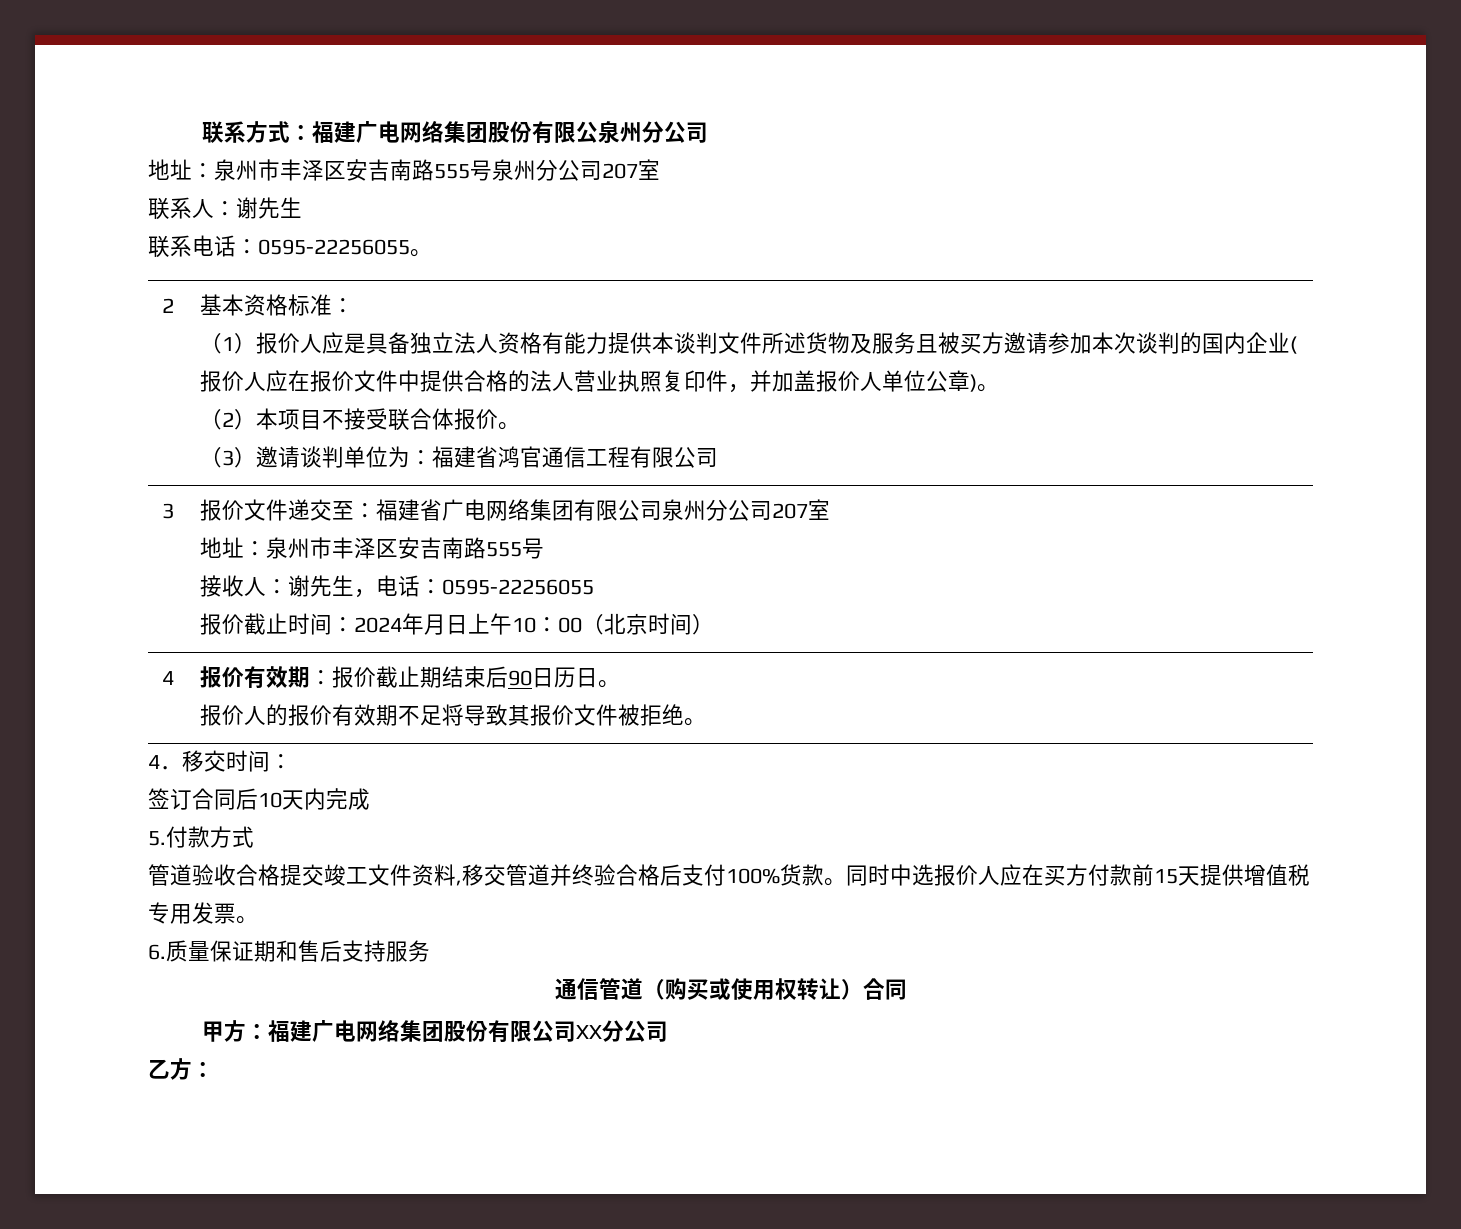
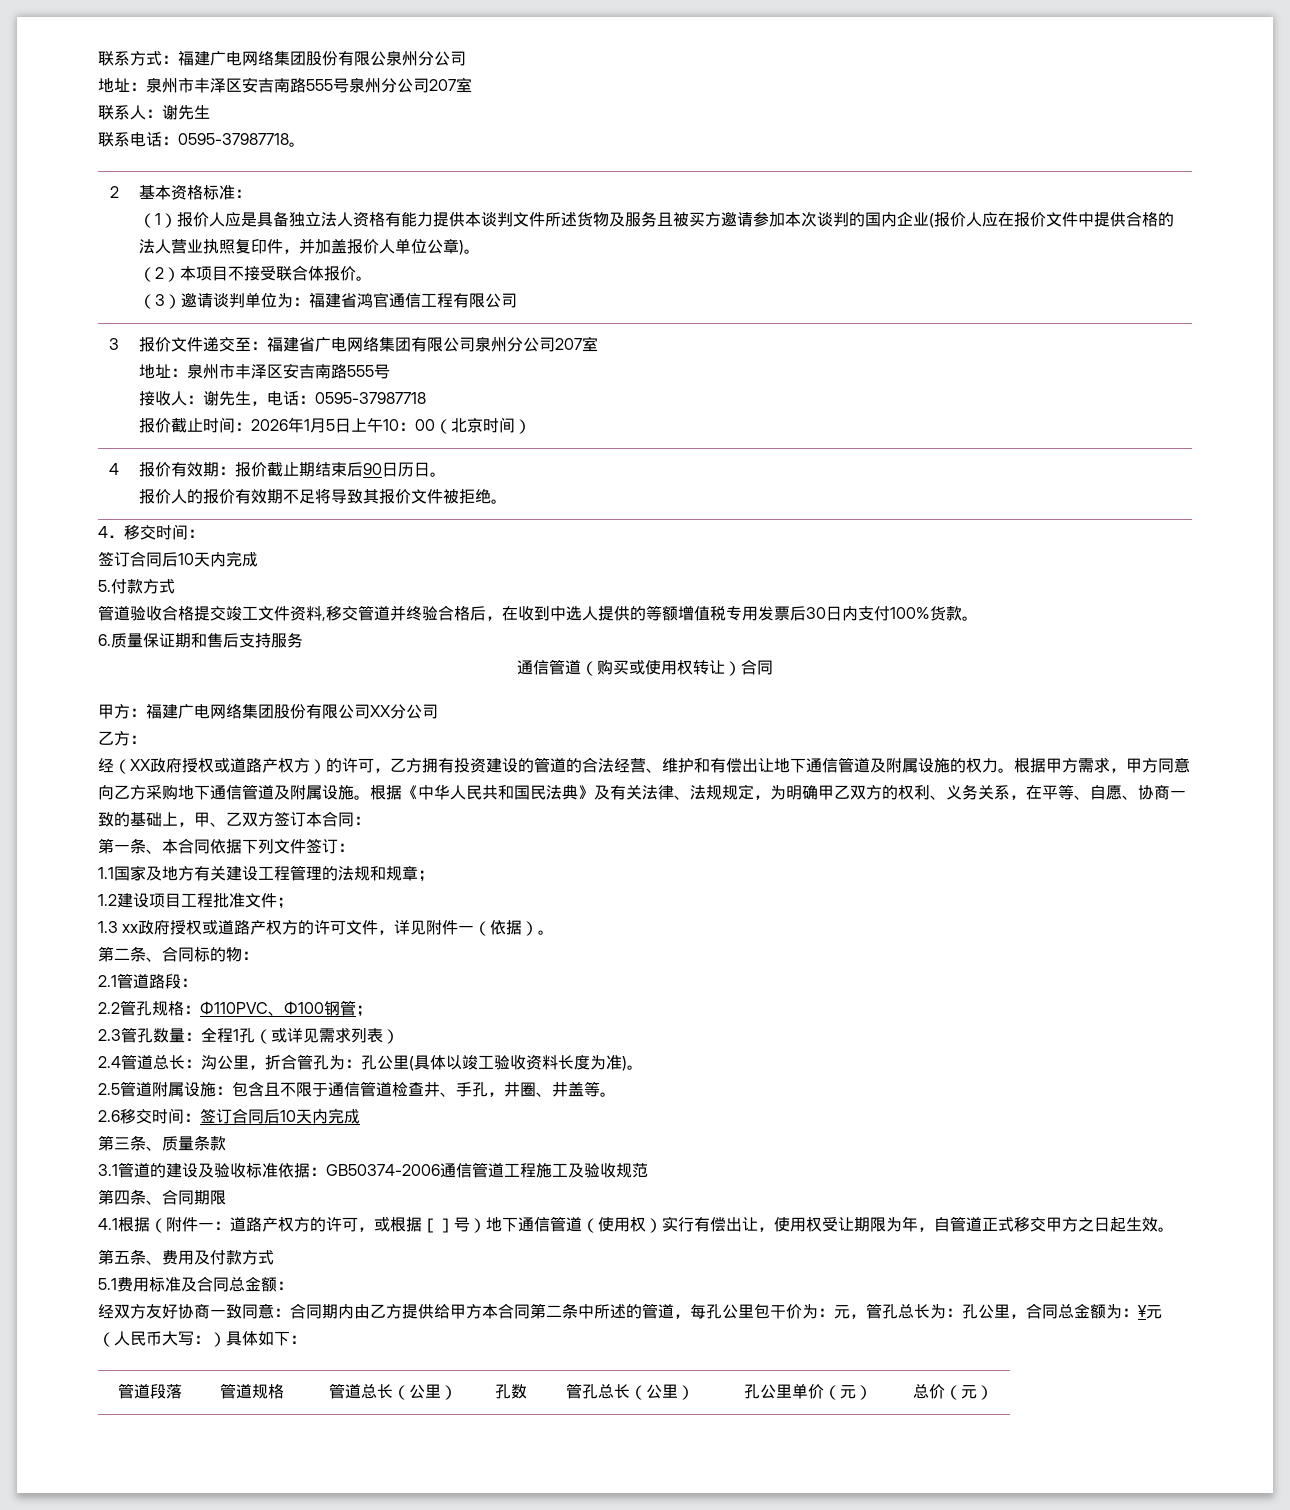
[258,239,410,255] 0595-22256055 -> [178,133,289,145] 0595-37987718
[442,579,595,595] 0595-22256055 -> [315,392,427,404] 0595-37987718
[354,613,447,635] 2024年月 -> [251,417,336,433] 2026年1月5
[682,864,1310,886] [148,902,236,924] 支付100%货款。同时中选报价人应在买方付款前15天提供增值税专用发票 -> [486,605,962,621] ，在收到中选人提供的等额增值税专用发票后30日内支付100%货款
(214, 1069) none -> [98,757,1190,774] [98,784,1186,800] [98,811,370,827] [98,838,354,854] [98,865,434,882] [98,893,293,909] [98,920,555,936] [98,946,258,962] [98,973,197,989] [98,1000,372,1017] [98,1027,399,1044] [98,1054,643,1071] [98,1081,616,1097] [98,1108,360,1124] [98,1135,226,1151] [98,1162,648,1178] [98,1189,226,1205] [98,1216,1174,1233] [98,1249,274,1265] [98,1276,293,1292] [98,1303,1162,1319] [98,1331,306,1347] [117,1383,182,1399] [220,1383,284,1399] [328,1383,457,1400] [495,1384,527,1399] [565,1383,694,1400] [743,1383,872,1400] [913,1384,993,1400] // 经（XX政府授权或道路产权方）的许可，乙方拥有投资建设的管道的合法经营、维护和有偿出让地下通信管道及附属设施的权力。根据甲方需求，甲方同意向乙方采购地下通信管道及附属设施。根据《中华人民共和国民法典》及有关法律、法规规定，为明确甲乙双方的权利、义务关系，在平等、自愿、协商一致的基础上，甲、乙双方签订本合同： // 第一条、本合同依据下列文件签订： // 1.1国家及地方有关建设工程管理的法规和规章； // 1.2建设项目工程批准文件； // 1.3 xx政府授权或道路产权方的许可文件，详见附件一（依据）。 // 第二条、合同标的物： // 2.1管道路段： // 2.2管孔规格：Φ110PVC、Φ100钢管； // 2.3管孔数量：全程1孔（或详见需求列表） // 2.4管道总长：沟公里，折合管孔为：孔公里(具体以竣工验收资料长度为准)。 // 2.5管道附属设施：包含且不限于通信管道检查井、手孔，井圈、井盖等。 // 2.6移交时间：签订合同后10天内完成 // 第三条、质量条款 // 3.1管道的建设及验收标准依据：GB50374-2006通信管道工程施工及验收规范 // 第四条、合同期限 // 4.1根据（附件一：道路产权方的许可，或根据［］号）地下通信管道（使用权）实行有偿出让，使用权受让期限为年，自管道正式移交甲方之日起生效。 // 第五条、费用及付款方式 // 5.1费用标准及合同总金额： // 经双方友好协商一致同意：合同期内由乙方提供给甲方本合同第二条中所述的管道，每孔公里包干价为：元，管孔总长为：孔公里，合同总金额为：¥元（人民币大写：）具体如下： // 管道段落 | 管道规格 | 管道总长（公里） | 孔数 | 管孔总长（公里） | 孔公里单价（元） | 总价（元）

